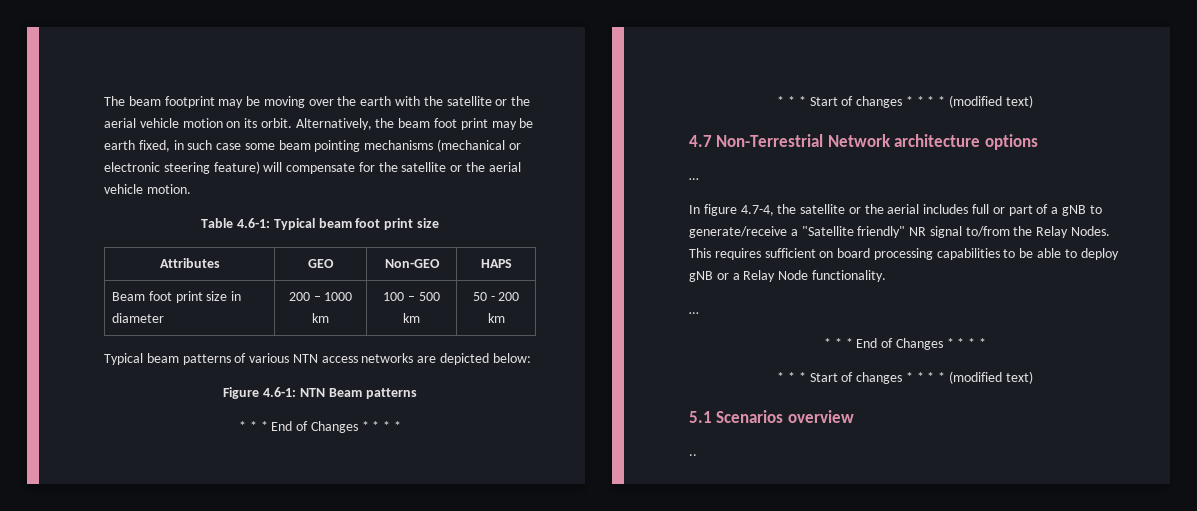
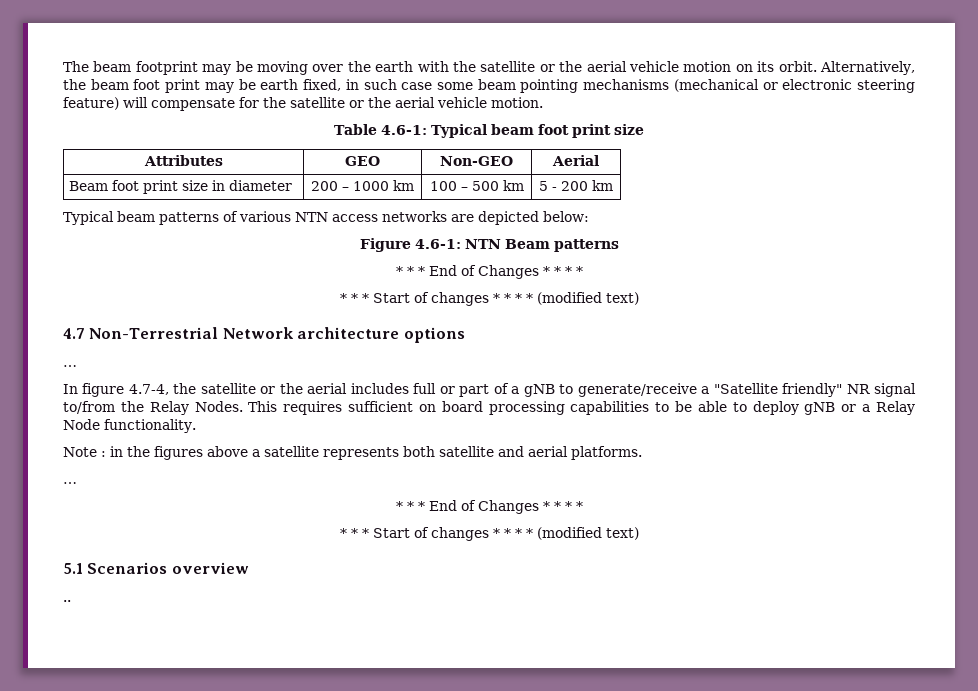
[480,259,512,268] HAPS -> [552,155,599,166] Aerial
[472,292,487,301] 50 -> [539,181,548,191] 5
(886, 276) none -> [63,446,642,460] // Note : in the figures above a satellite represents both satellite and aerial platforms.

